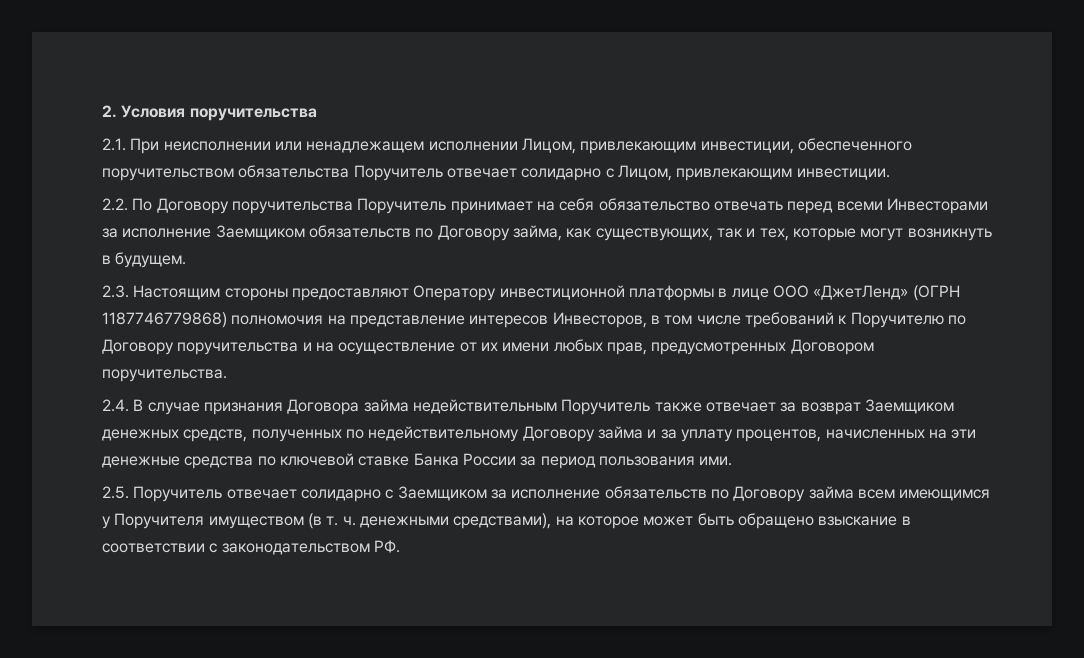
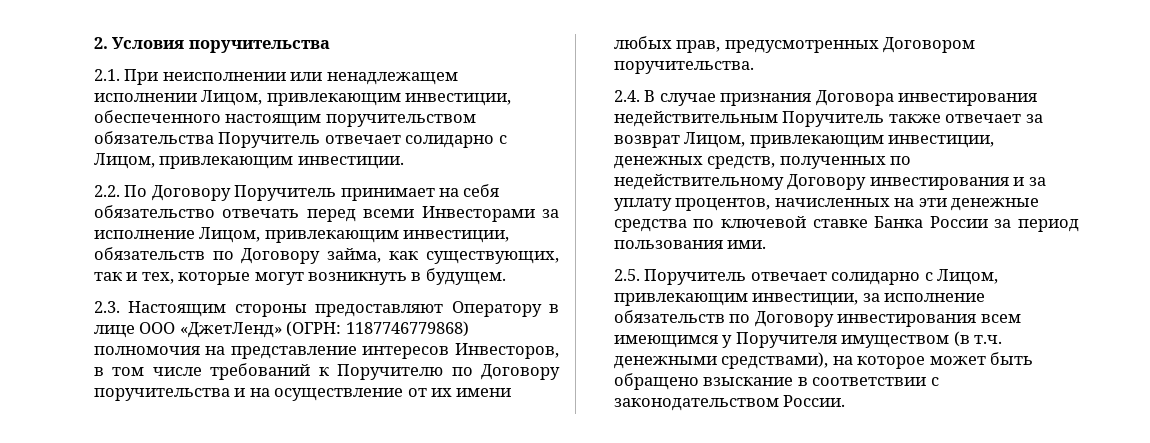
(912, 144) none -> [225,114,322,127] настоящим
[231,201,353,214] поручительства -> (231, 193) none
[215,225,305,240] Заемщиком -> [199,227,510,243] Лицом, привлекающим инвестиции,
[499,285,714,301] инвестиционной платформы -> (542, 309) none
[912,285,960,301] (ОГРН -> [286,321,342,337] (ОГРН:
[363,399,409,412] займа -> [897,93,1037,106] инвестирования
[864,399,954,414] Заемщиком -> [684,132,995,148] Лицом, привлекающим инвестиции,
[597,426,643,439] займа -> [869,177,1009,190] инвестирования
[397,486,487,501] Заемщиком -> [936,269,998,285] [613,293,859,306] Лицом, привлекающим инвестиции,
[808,486,854,499] займа -> [837,314,977,327] инвестирования
[326,516,356,526] т. ч. -> [973,335,1002,344] т.ч.
[373,540,400,553] РФ. -> [783,395,846,407] России.

